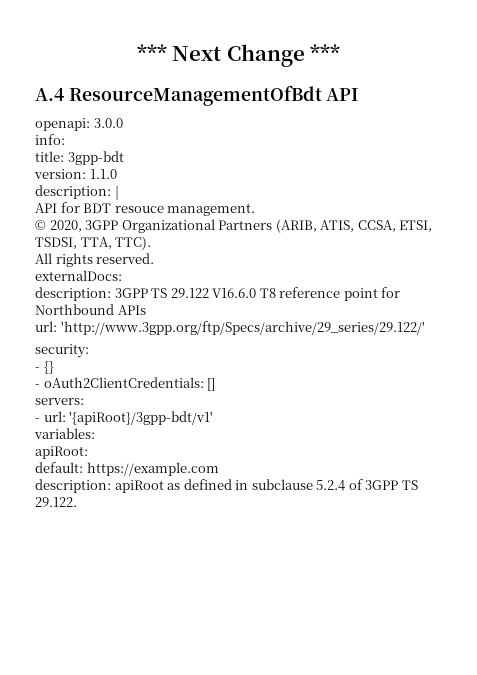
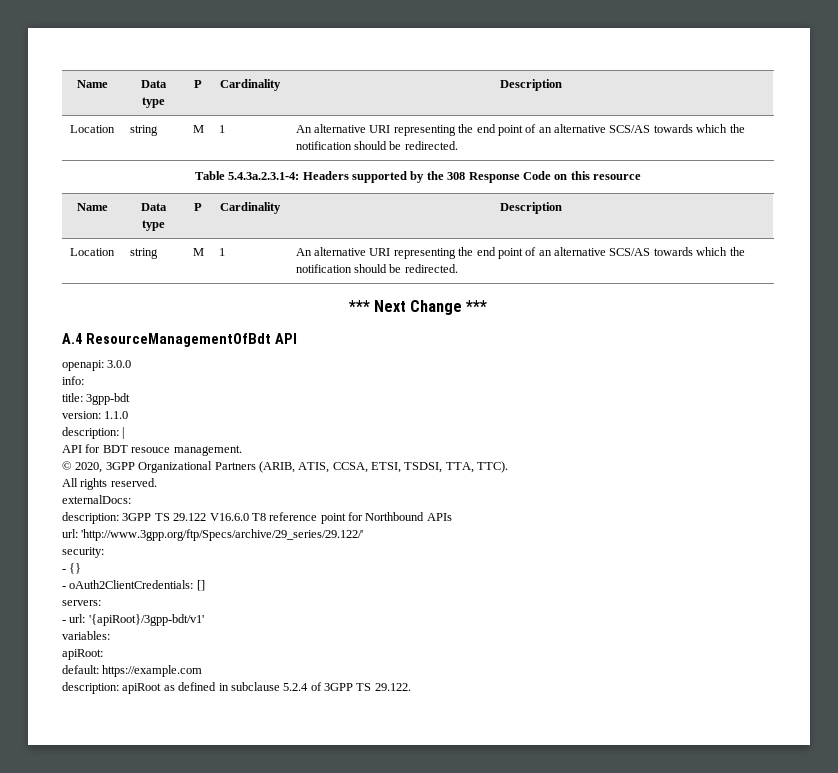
(136, 52) none -> [77,80,108,88] [141,80,167,88] [142,97,165,108] [194,80,202,88] [220,79,281,91] [500,79,562,91] [69,125,115,133] [129,125,158,136] [192,125,204,133] [218,125,225,133] [295,124,745,136] [295,141,458,150] [194,171,642,183] [77,203,108,211] [141,203,167,211] [142,220,165,231] [194,203,202,211] [220,202,281,214] [500,202,562,214] [69,248,115,256] [129,248,158,259] [192,248,204,256] [218,248,225,256] [295,247,745,259] [295,264,458,273] Name | Data type | P | Cardinality | Description // Location | string | M | 1 | An alternative URI representing the end point of an alternative SCS/AS towards which the notification should be redirected. // Table 5.4.3a.2.3.1-4: Headers supported by the 308 Response Code on this resource // Name | Data type | P | Cardinality | Description // Location | string | M | 1 | An alternative URI representing the end point of an alternative SCS/AS towards which the notification should be redirected. //

